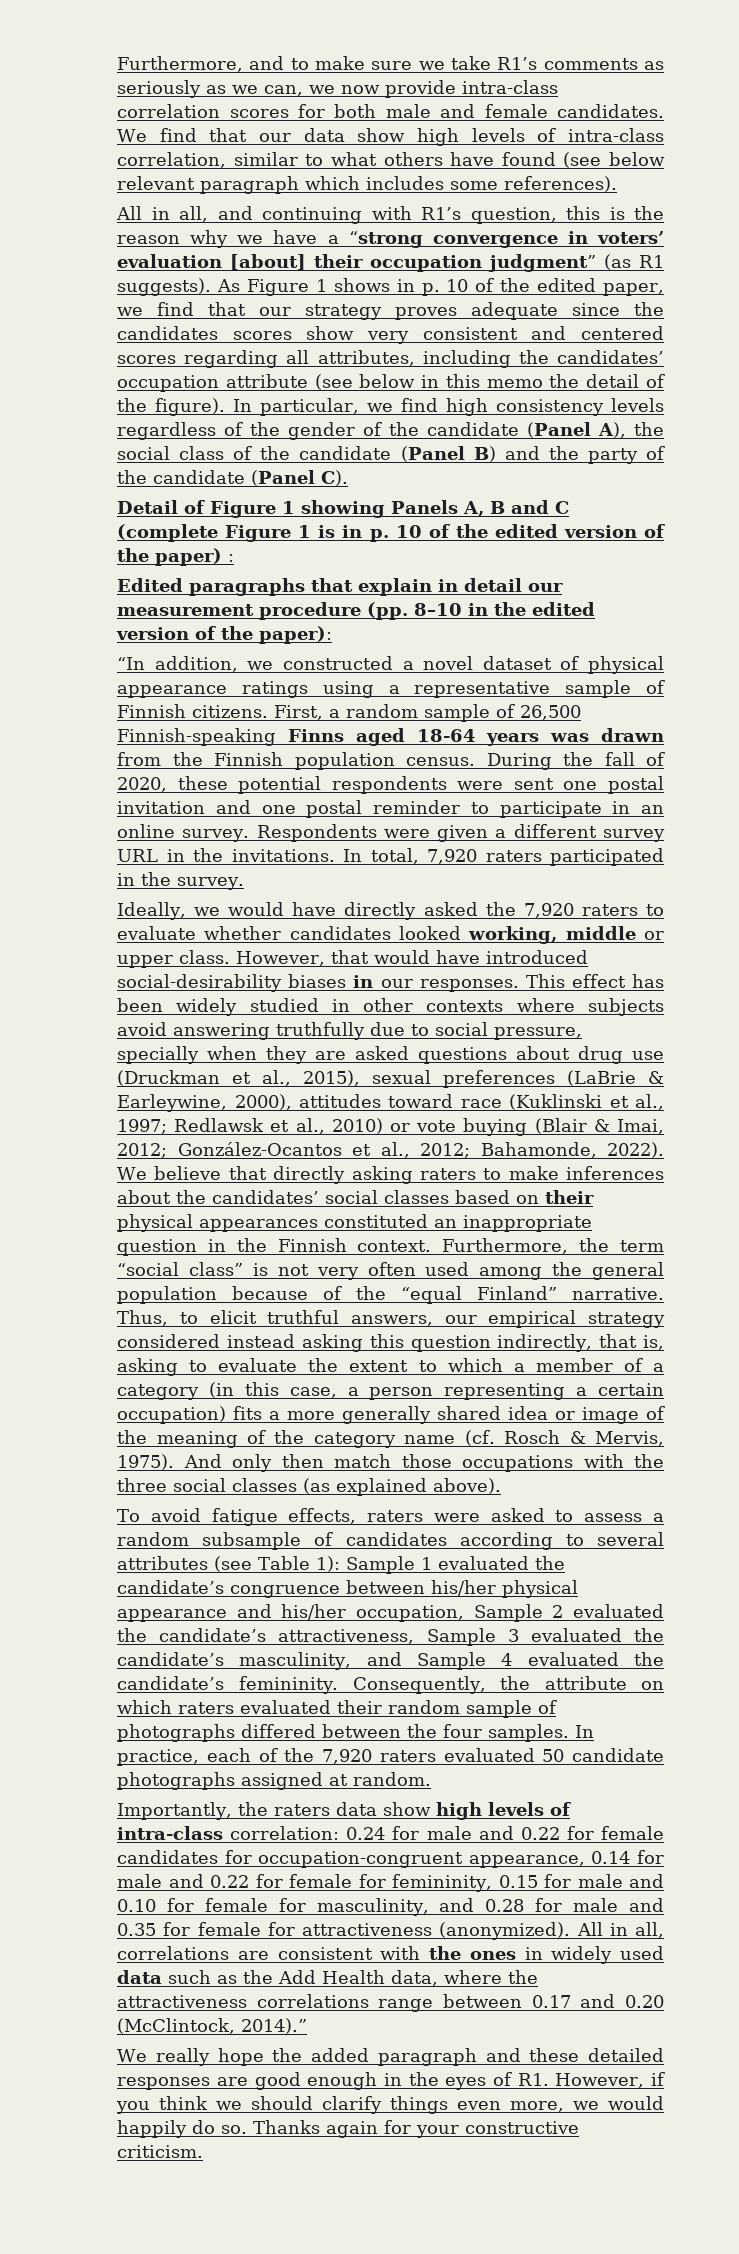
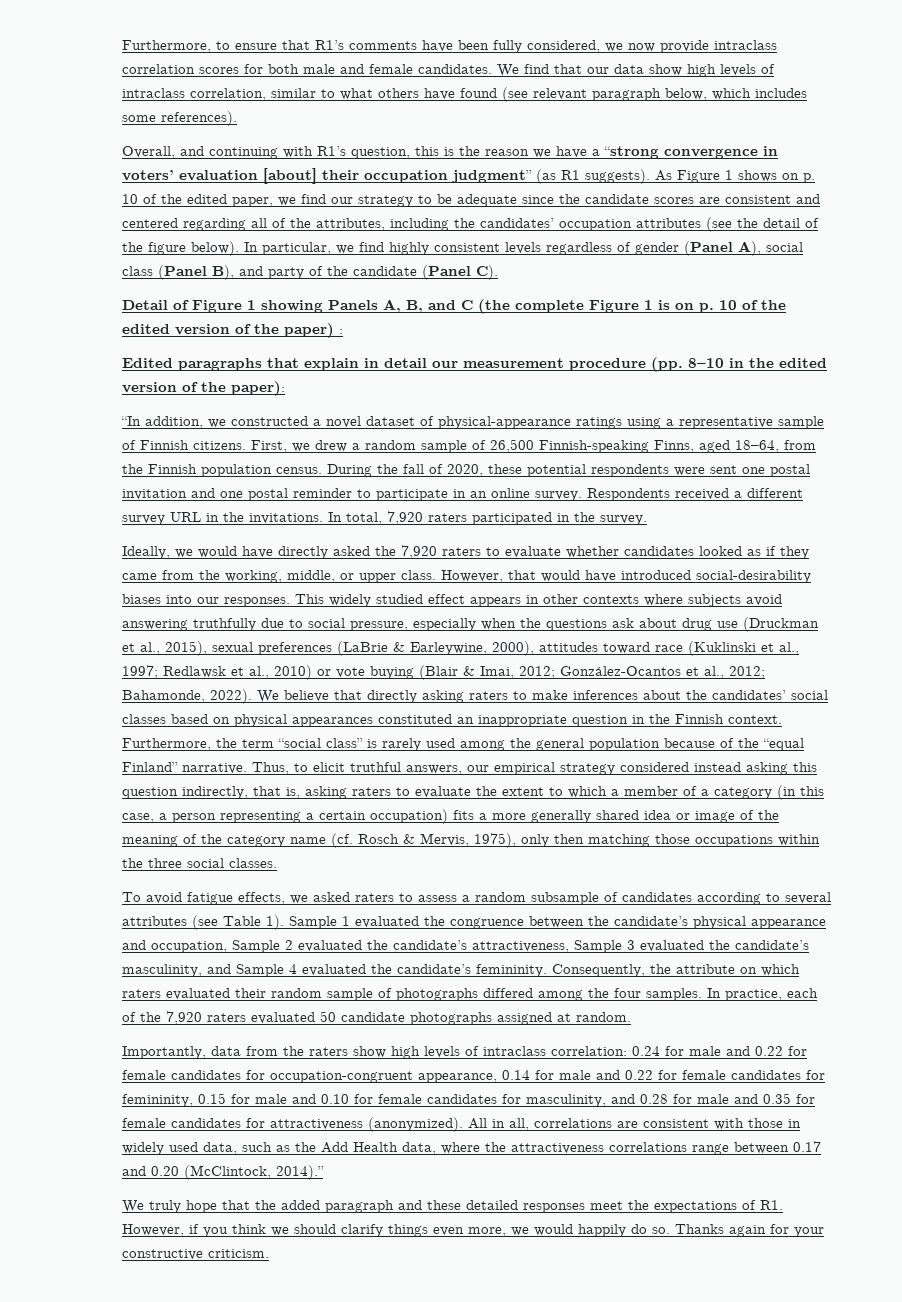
[117,56,664,72] [117,80,304,98] Furthermore, and to make sure we take R1’s comments as seriously as we can, -> [121,40,600,53] Furthermore, to ensure that R1’s comments have been fully considered,
[462,80,559,94] intra-class -> [713,40,777,50] intraclass
[568,128,664,142] intra-class -> [121,88,185,98] intraclass
[609,152,666,166] below -> (528, 94) none
(300, 185) none -> [664,88,707,101] below,
[116,206,209,222] All in all, -> [121,146,175,159] Overall,
[190,230,229,248] why -> (529, 152) none
[396,279,415,292] in -> [781,173,799,180] on
[208,302,247,316] that -> (326, 199) none
[395,307,458,320] proves -> [417,194,452,204] to be
[117,326,410,344] candidates scores show very -> [584,194,720,204] candidate scores are
[117,355,177,364] scores -> (178, 223) none
(310, 357) none -> [271,218,311,228] of the
[225,374,543,390] attribute (see below in this memo -> [635,217,732,232] attributes (see
[155,398,226,416] figure). -> [147,241,239,256] figure below).
[446,398,605,416] high consistency -> [388,242,500,255] highly consistent
[250,422,520,440] the gender of the candidate -> [634,242,679,255] gender
[634,422,664,436] the -> (761, 248) none
[233,446,579,462] of the candidate (Panel B) and the -> [157,265,263,280] (Panel B), and
[490,501,506,514] B -> [405,300,423,313] B,
[117,524,219,542] (complete -> [477,299,584,314] (the complete
[342,525,363,538] in -> [674,303,694,310] on
[588,656,665,674] [117,685,228,698] physical appearance -> [437,416,571,429] physical-appearance
(324, 712) none -> [291,440,347,452] we drew
[287,728,665,746] Finns aged 18-64 years was drawn -> [653,440,779,453] Finns, aged 18–64,
[383,825,489,842] were given -> [674,488,729,500] received
[468,926,636,944] working, middle -> [746,546,809,559] [121,570,335,583] as if they came from the working, middle,
[353,975,374,988] in -> [165,595,192,604] into
[571,974,664,988] [117,998,319,1016] effect has been widely studied -> [328,594,521,607] widely studied effect appears
[117,1046,508,1064] specially when they are asked questions -> [412,618,634,631] especially when the questions ask
[545,1190,595,1204] their -> (230, 720) none
[277,1262,416,1280] not very often -> [381,738,421,751] rarely
(179, 1367) none -> [351,787,391,796] raters
[117,1454,222,1470] 1975). And -> [473,833,516,848] 1975),
[334,1454,392,1468] match -> [587,834,650,847] matching
[583,1454,624,1468] with -> [777,834,820,846] within
[232,1478,502,1496] classes (as explained above). -> [228,858,277,868] classes.
[367,1508,545,1522] raters were asked -> [289,892,394,904] we asked raters
[316,1556,341,1572] 1): -> [265,915,284,930] 1).
[117,1580,225,1594] candidate’s -> (445, 921) none
[431,1580,497,1596] his/her -> [587,916,688,926] the candidate’s
[281,1604,347,1620] his/her -> (146, 945) none
[322,1724,402,1738] between -> [537,990,583,1001] among
(233, 1811) none -> [210,1046,278,1056] data from
[336,1802,572,1820] [117,1826,224,1840] data show high levels of intra-class -> [352,1046,546,1059] show high levels of intraclass
(353, 1881) none -> [730,1070,801,1080] candidates
(268, 1905) none -> [426,1094,497,1104] candidates
(261, 1929) none -> [170,1118,241,1128] candidates
[429,1946,516,1960] the ones -> [747,1118,783,1128] those
[117,1970,163,1984] data -> [202,1142,237,1155] data,
[155,2048,264,2066] really hope -> [148,1200,250,1213] truly hope that
[216,2072,487,2090] are good enough in the eyes -> [589,1200,737,1213] meet the expectations

